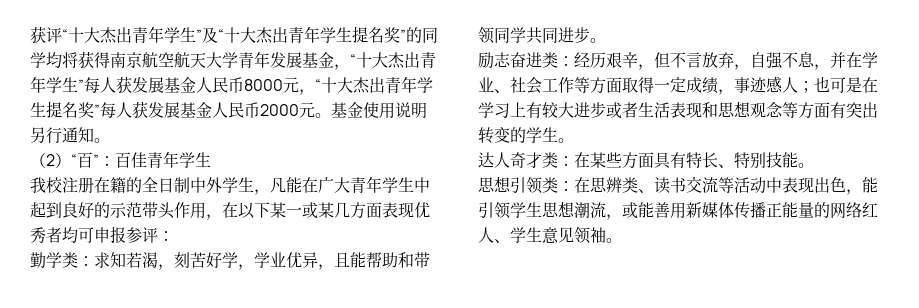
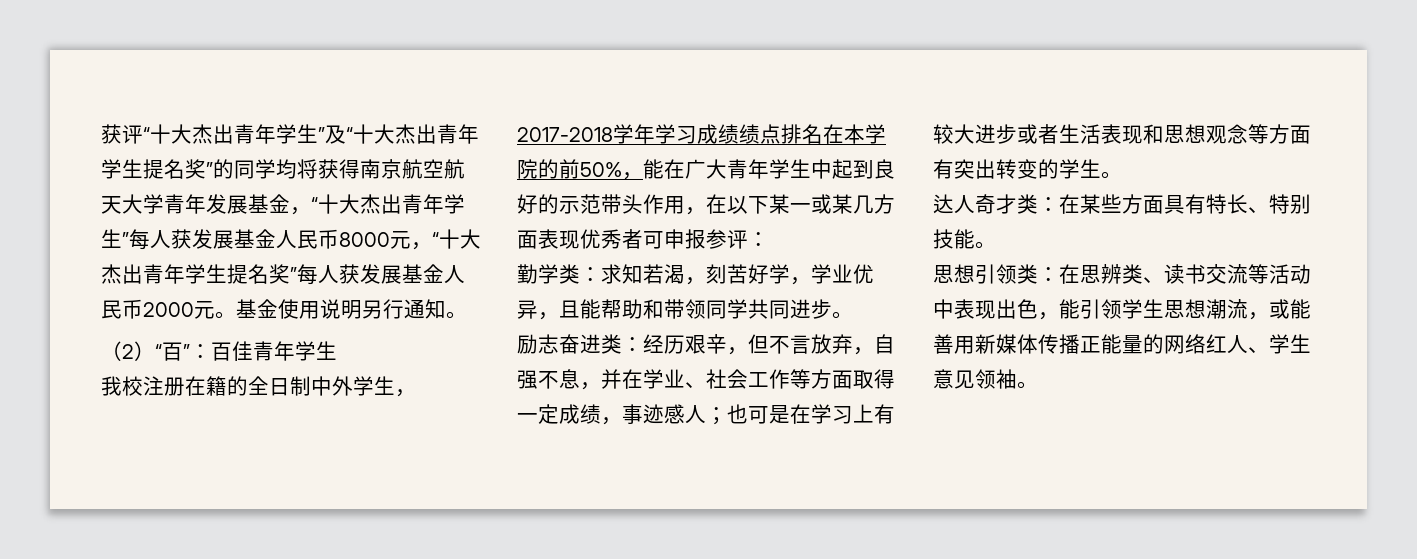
[270,177,286,193] 凡 -> [517,124,886,144] [517,159,643,180] 2017-2018学年学习成绩绩点排名在本学院的前50%，
[62,227,78,244] 均 -> (643, 239) none

